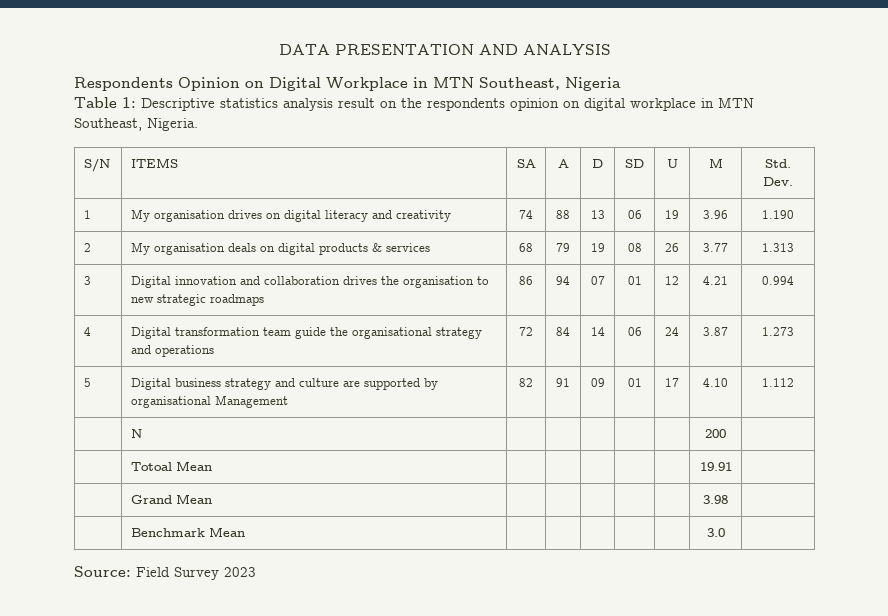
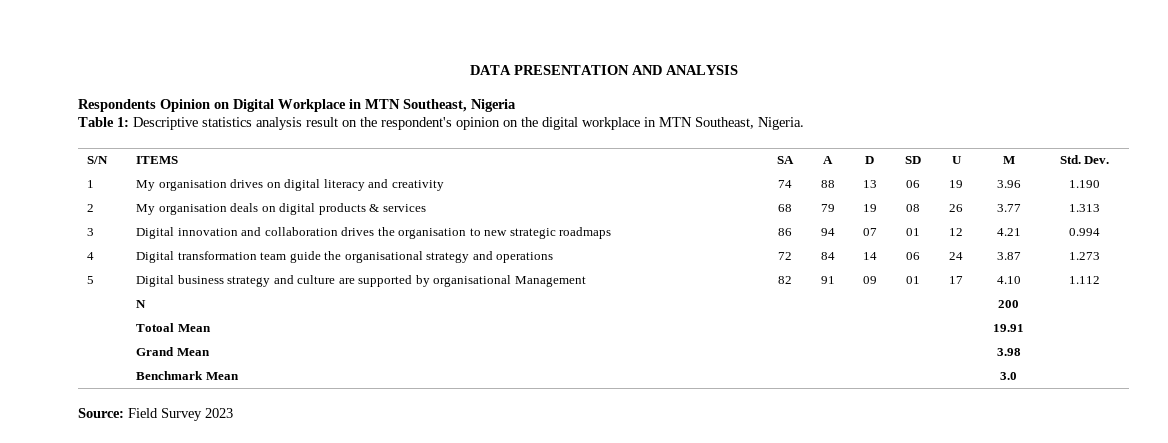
[427,98,505,111] respondents -> [381,117,452,130] respondent's
(580, 104) none -> [521,117,538,127] the

